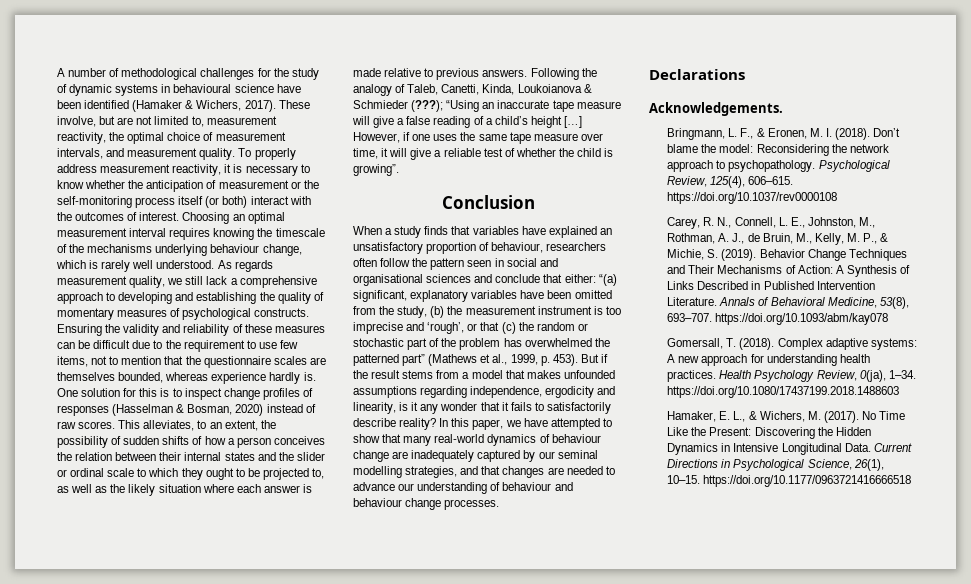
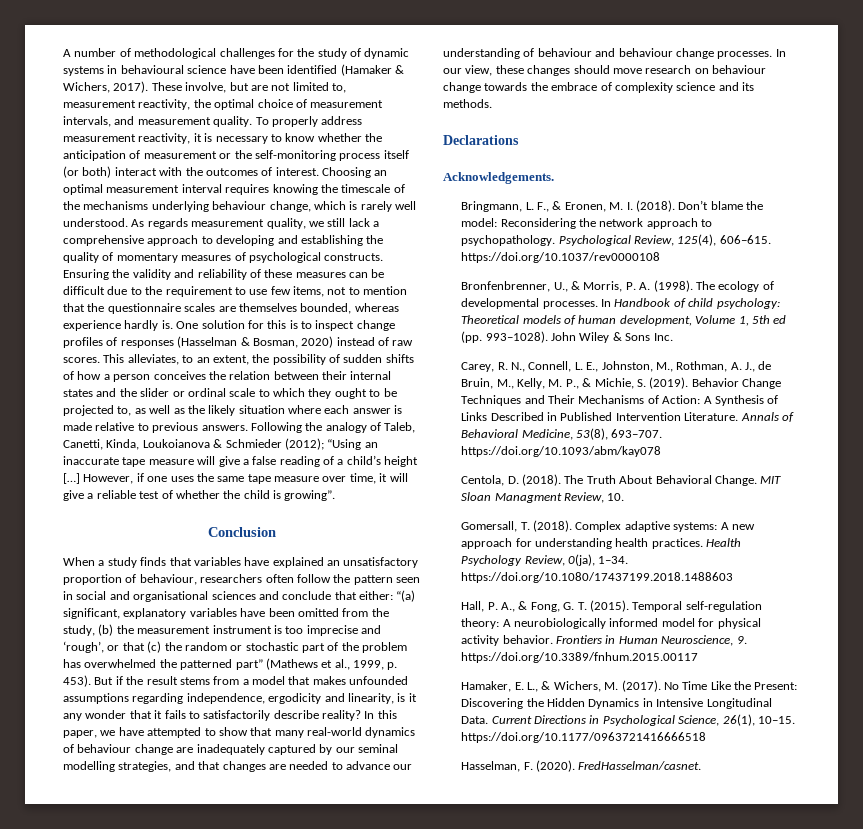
[411,100,444,112] (???); -> [284,438,324,450] (2012);
(500, 504) none -> [775,49,786,57] [443,65,766,76] [443,82,754,93] [443,99,492,108] In our view, these changes should move research on behaviour change towards the embrace of complexity science and its methods.
(838, 198) none -> [461,280,774,292] [461,298,780,309] [461,315,787,326] [461,331,673,343] // Bronfenbrenner, U., & Morris, P. A. (1998). The ecology of developmental processes. In Handbook of child psychology: Theoretical models of human development, Volume 1, 5th ed (pp. 993–1028). John Wiley & Sons Inc.
(889, 319) none -> [461,474,782,486] [461,492,625,503] // Centola, D. (2018). The Truth About Behavioral Change. MIT Sloan Managment Review, 10.
(900, 392) none -> [461,600,762,612] [461,618,761,629] [461,635,747,646] [461,652,699,663] // Hall, P. A., & Fong, G. T. (2015). Temporal self-regulation theory: A neurobiologically informed model for physical activity behavior. Frontiers in Human Neuroscience, 9. https://doi.org/10.3389/fnhum.2015.00117
(912, 481) none -> [461,760,702,772] // Hasselman, F. (2020). FredHasselman/casnet.

